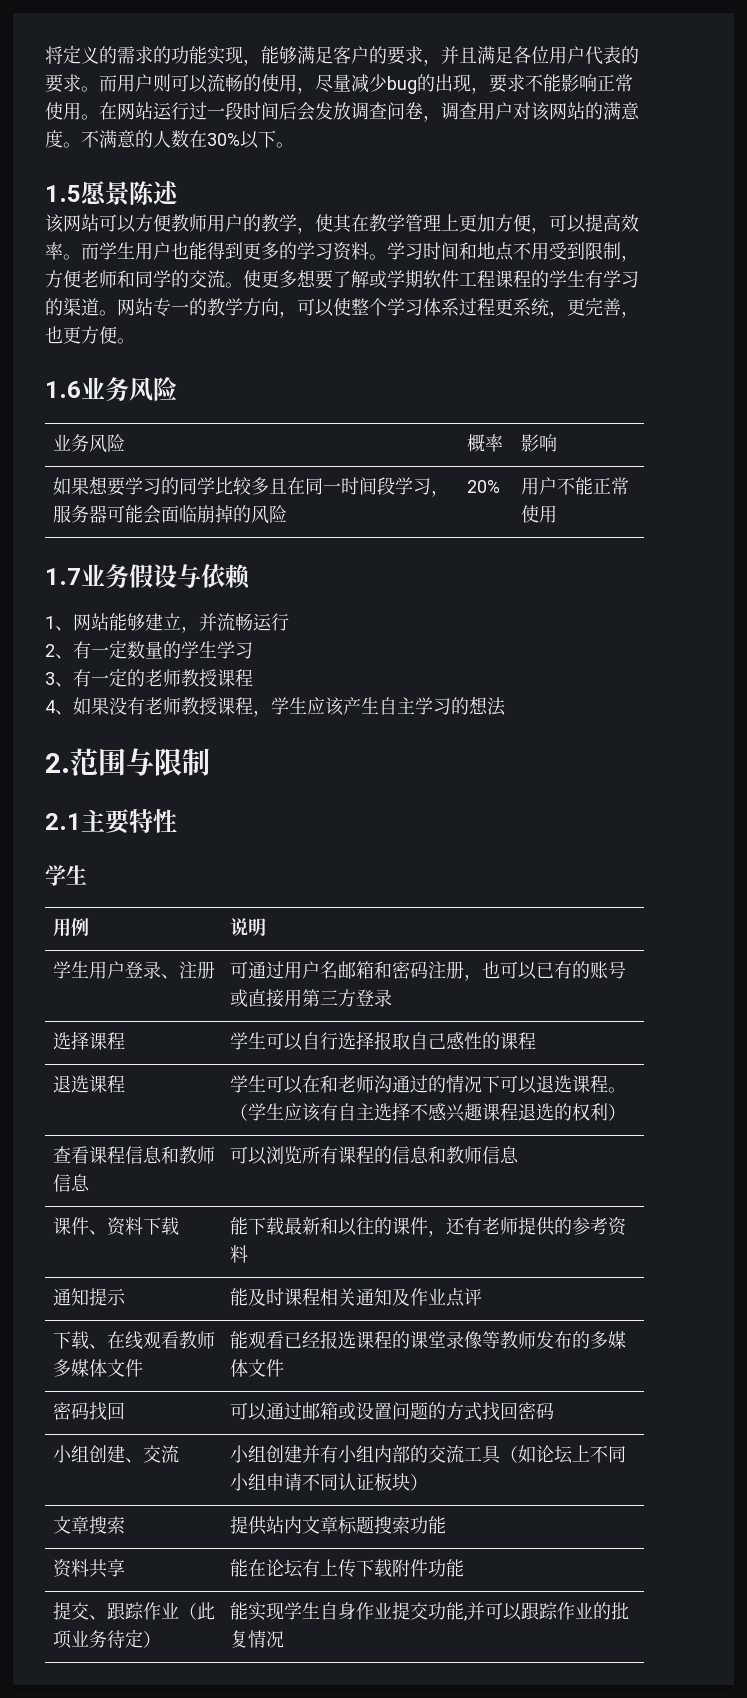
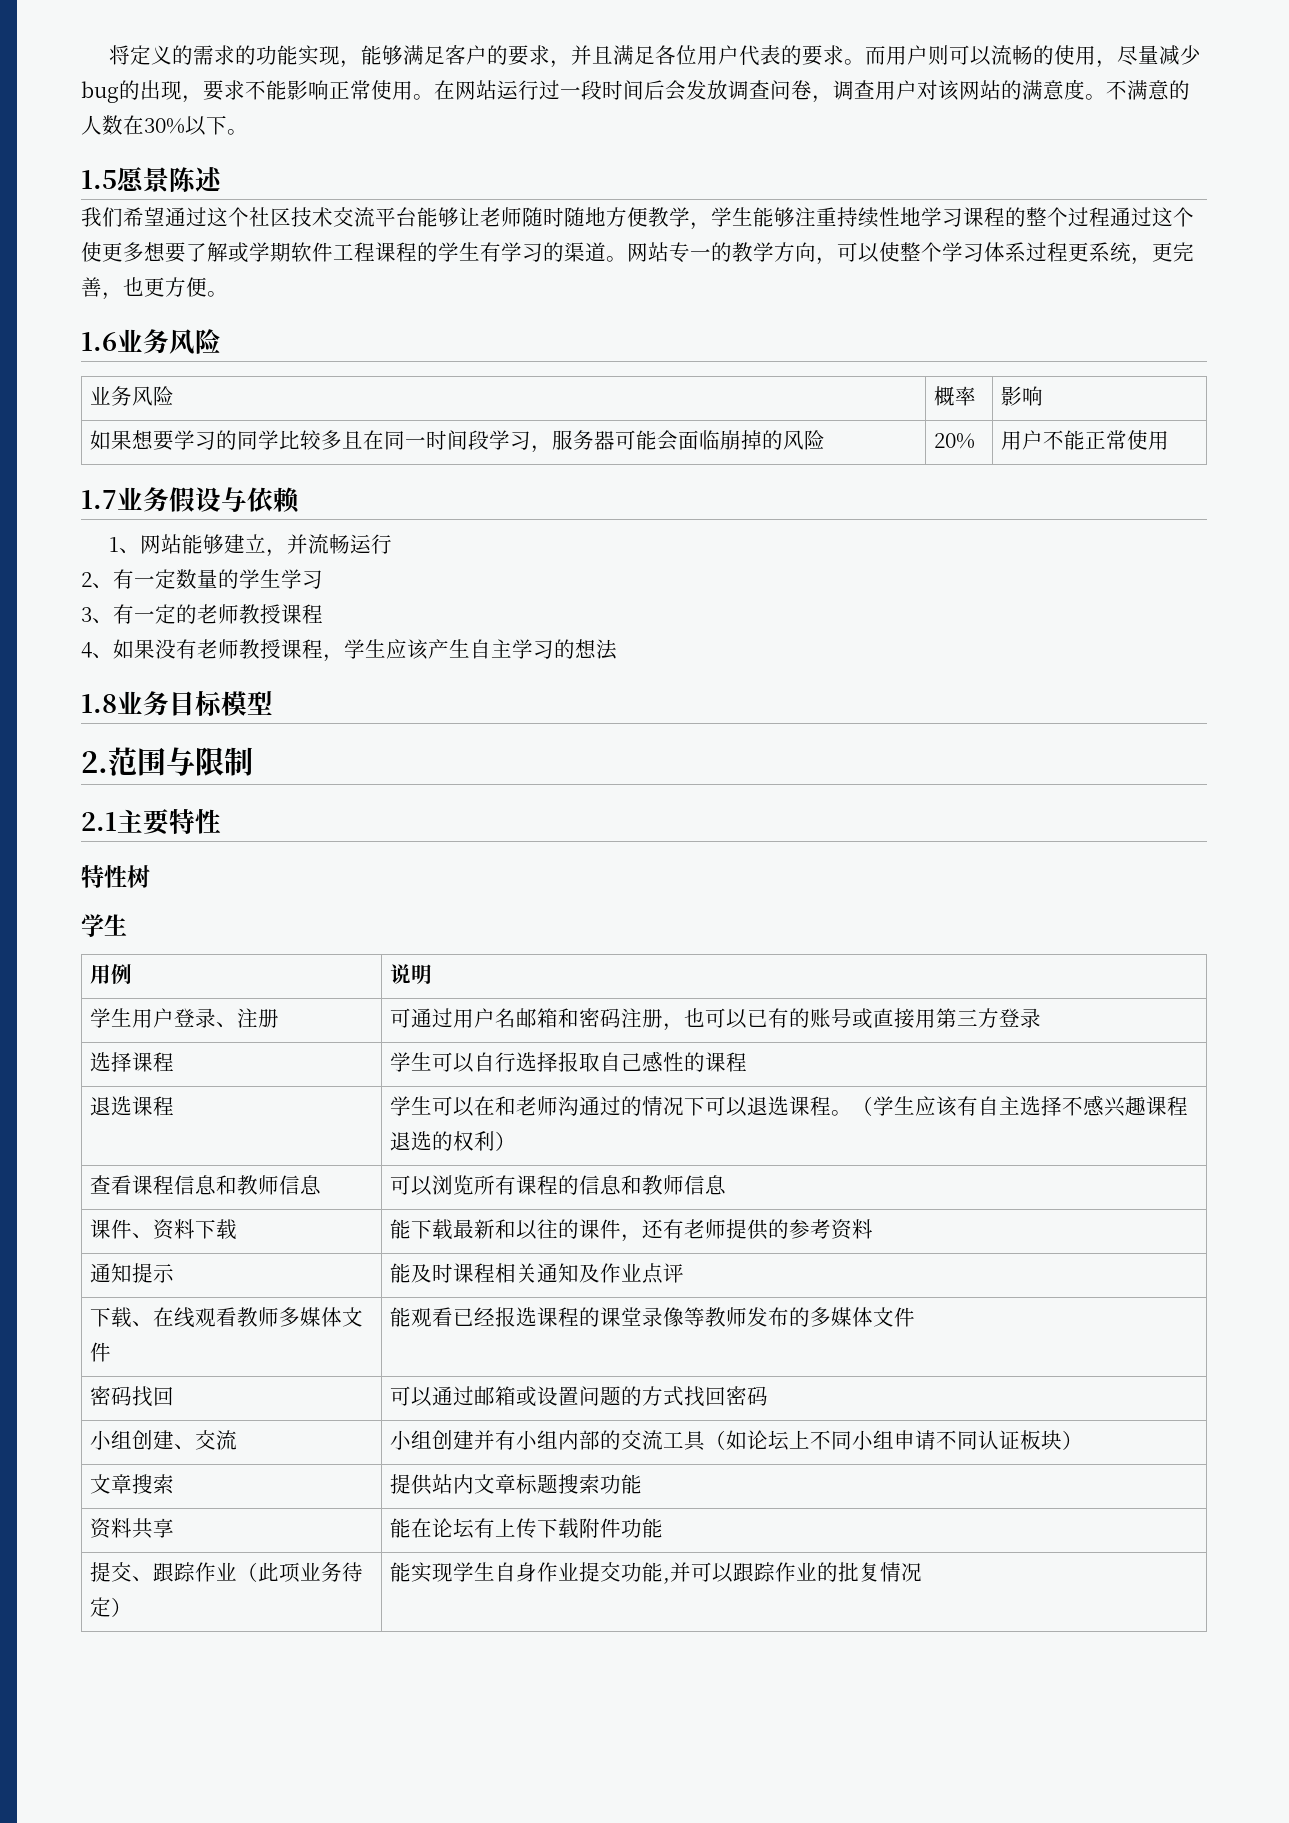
[45,214,639,234] [45,242,639,262] [45,270,243,288] 该网站可以方便教师用户的教学，使其在教学管理上更加方便，可以提高效率。而学生用户也能得到更多的学习资料。学习时间和地点不用受到限制，方便老师和同学的交流。 -> [81,207,1194,230] 我们希望通过这个社区技术交流平台能够让老师随时随地方便教学，学生能够注重持续性地学习课程的整个过程通过这个
(506, 706) none -> [81,690,273,717] // 1.8业务目标模型
(177, 821) none -> [81,865,150,888] // 特性树

